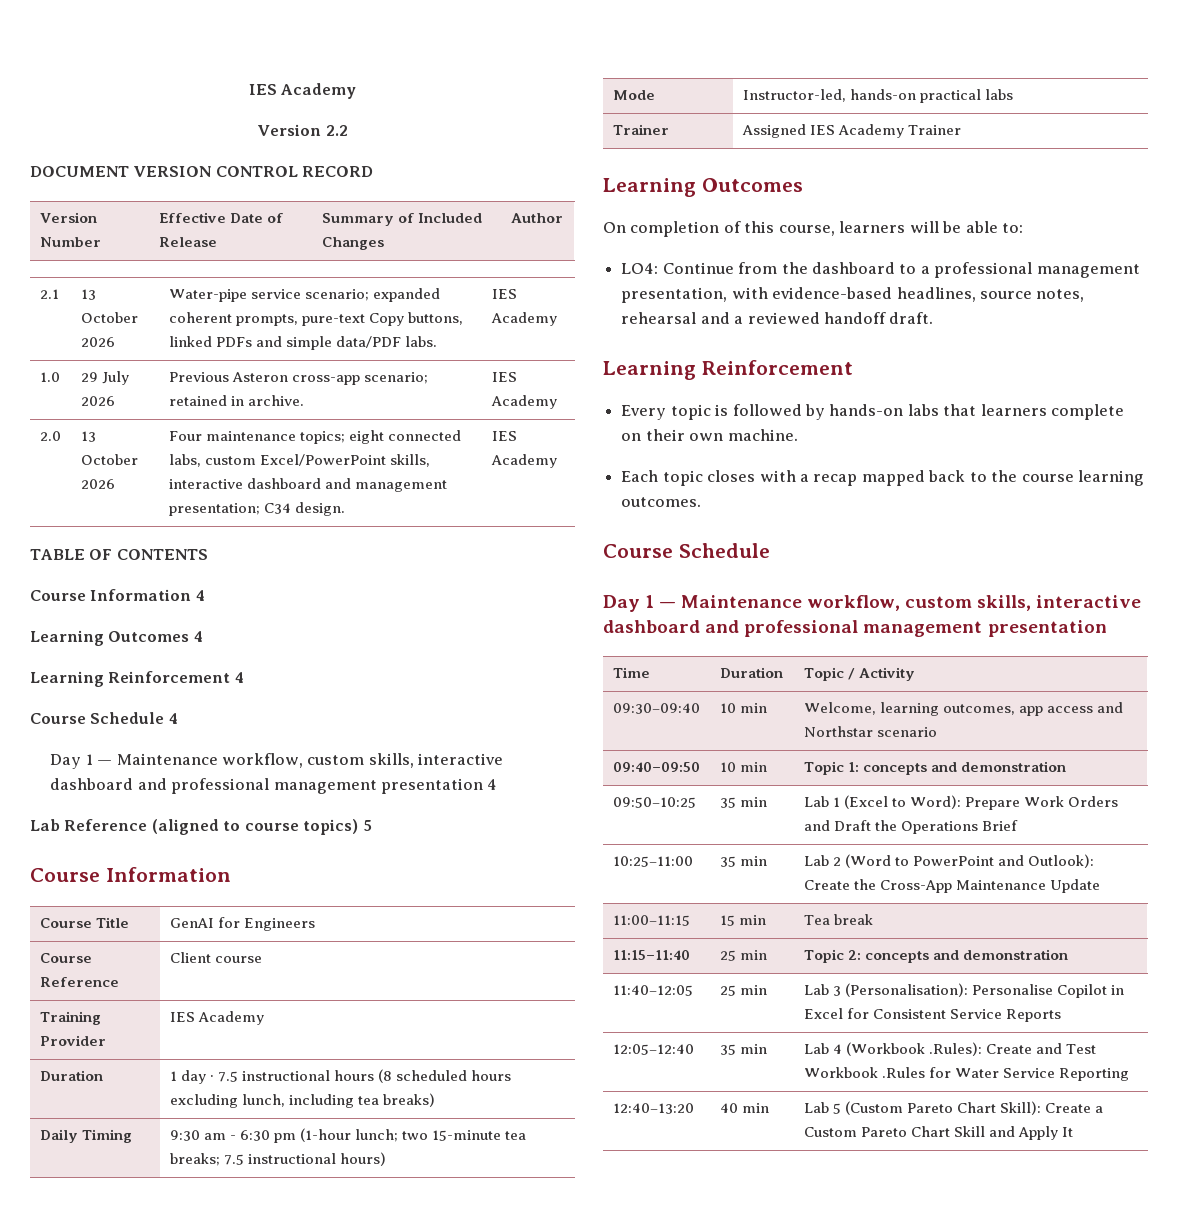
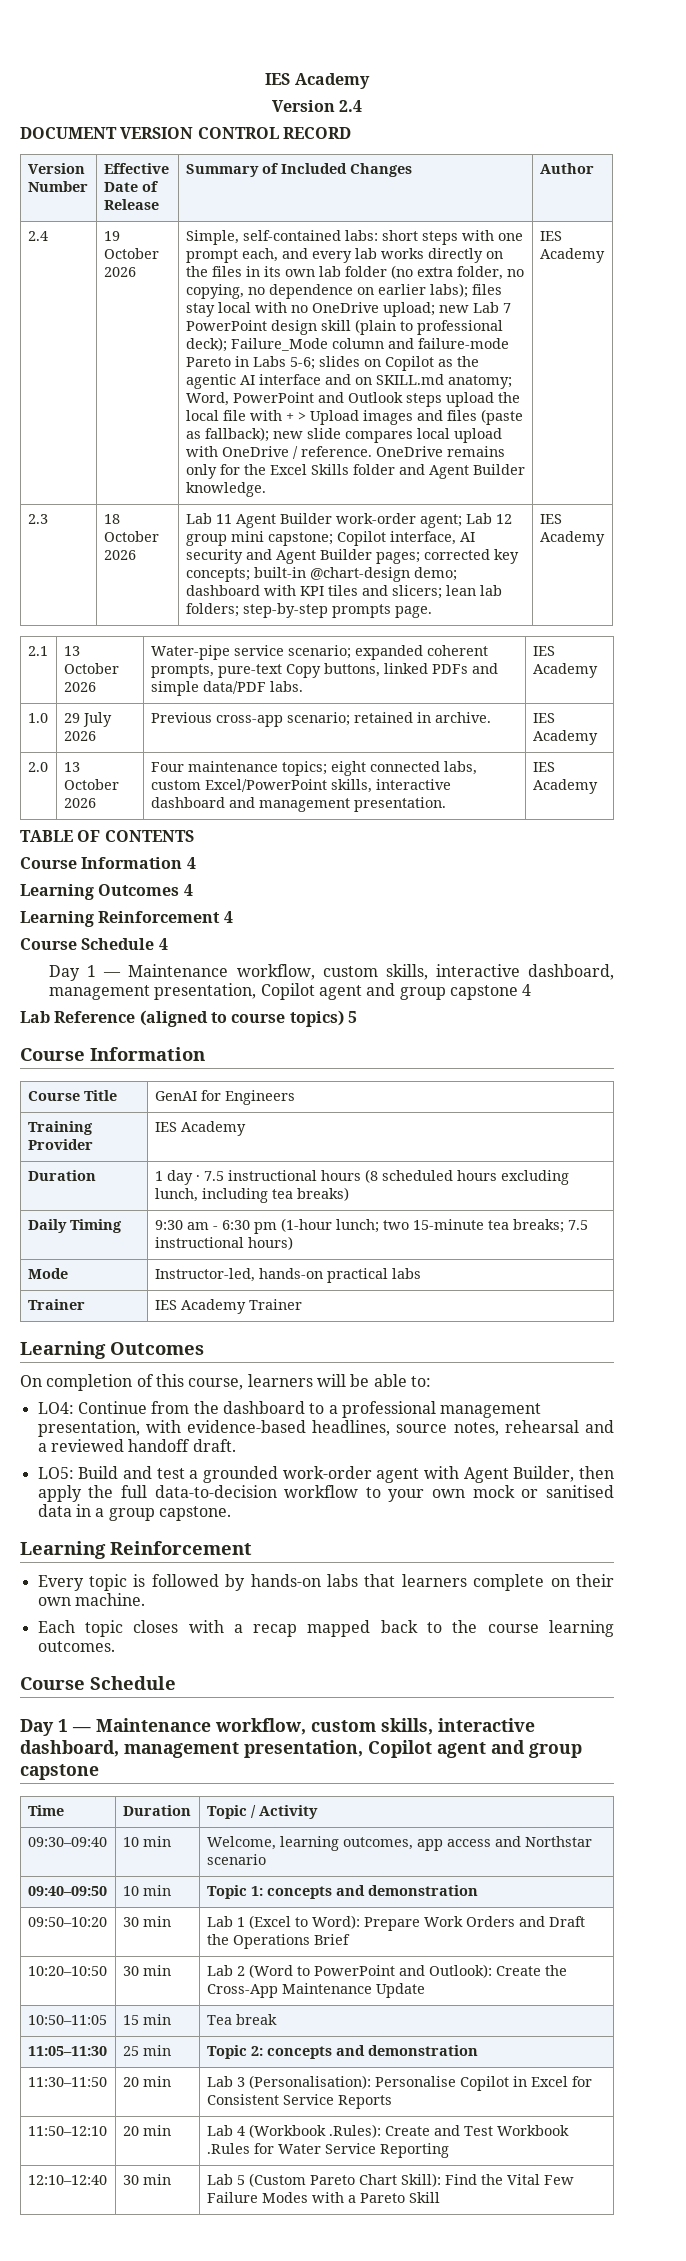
[325,125,348,136] 2.2 -> [339,100,363,112] 2.4
(563, 218) none -> [27,231,48,241] [103,231,120,241] [103,248,159,259] [103,267,136,277] [185,230,523,245] [185,248,503,263] [185,265,524,280] [185,283,502,299] [185,302,511,317] [185,319,503,335] [185,337,509,352] [185,356,479,371] [185,374,512,389] [185,392,520,407] [185,409,523,425] [185,427,502,443] [185,446,505,459] [185,464,525,479] [185,482,266,497] [539,231,562,241] [539,248,605,263] [27,514,48,524] [103,514,120,524] [103,531,159,542] [103,550,136,560] [185,513,512,528] [185,531,475,546] [185,549,519,564] [185,567,457,582] [185,585,502,599] [185,603,432,618] [539,514,562,524] [539,531,605,546] // 2.4 | 19 October 2026 | Simple, self-contained labs: short steps with one prompt each, and every lab works directly on the files in its own lab folder (no extra folder, no copying, no dependence on earlier labs); files stay local with no OneDrive upload; new Lab 7 PowerPoint design skill (plain to professional deck); Failure_Mode column and failure-mode Pareto in Labs 5-6; slides on Copilot as the agentic AI interface and on SKILL.md anatomy; Word, PowerPoint and Outlook steps upload the local file with + > Upload images and files (paste as fallback); new slide compares local upload with OneDrive / reference. OneDrive remains only for the Excel Skills folder and Agent Builder knowledge. | IES Academy // 2.3 | 18 October 2026 | Lab 11 Agent Builder work-order agent; Lab 12 group mini capstone; Copilot interface, AI security and Agent Builder pages; corrected key concepts; built-in @chart-design demo; dashboard with KPI tiles and slicers; lean lab folders; step-by-step prompts page. | IES Academy
[232,372,289,382] Asteron -> (212, 717) none
[168,502,346,516] presentation; C34 design. -> [353,797,446,812] presentation.
[50,778,483,794] dashboard and professional management presentation -> [528,964,614,980] [49,983,519,1000] dashboard, management presentation, Copilot agent and group capstone
[39,953,92,963] [39,977,119,987] [169,952,263,963] // Course Reference | Client course -> (295, 1097) none
[741,124,806,138] Assigned -> (85, 1304) none
(934, 318) none -> [37,1466,615,1483] [37,1485,614,1502] [37,1504,231,1521] // LO5: Build and test a grounded work-order agent with Agent Builder, then apply the full data-to-decision workflow to your own mock or sanitised data in a group capstone.
[603,620,1107,637] dashboard and professional management presentation -> [20,1740,582,1758] [20,1764,99,1780] dashboard, management presentation, Copilot agent and group capstone
[612,797,696,808] [719,797,736,808] 09:50–10:25 | 35 -> [27,1917,107,1927] [122,1917,139,1927] 09:50–10:20 | 30
[612,856,693,867] [719,856,736,867] 10:25–11:00 | 35 -> [27,1966,107,1976] [122,1966,139,1976] 10:20–10:50 | 30
[612,915,690,926] 11:00–11:15 -> [27,2015,107,2025] 10:50–11:05
[612,950,690,960] 11:15–11:40 -> [27,2046,107,2056] 11:05–11:30
[612,985,693,996] [719,985,736,996] 11:40–12:05 | 25 -> [27,2077,107,2087] [122,2077,139,2087] 11:30–11:50 | 20
[612,1044,694,1055] [719,1044,736,1055] 12:05–12:40 | 35 -> [27,2126,107,2136] [122,2126,139,2136] 11:50–12:10 | 20
[612,1103,694,1114] [719,1103,738,1113] 12:40–13:20 | 40 -> [27,2175,107,2185] [122,2175,139,2185] 12:10–12:40 | 30
[1045,1103,1104,1113] [803,1126,1074,1140] Create a Custom Pareto Chart Skill and Apply It -> [444,2174,574,2185] [206,2192,440,2203] Find the Vital Few Failure Modes with a Pareto Skill

